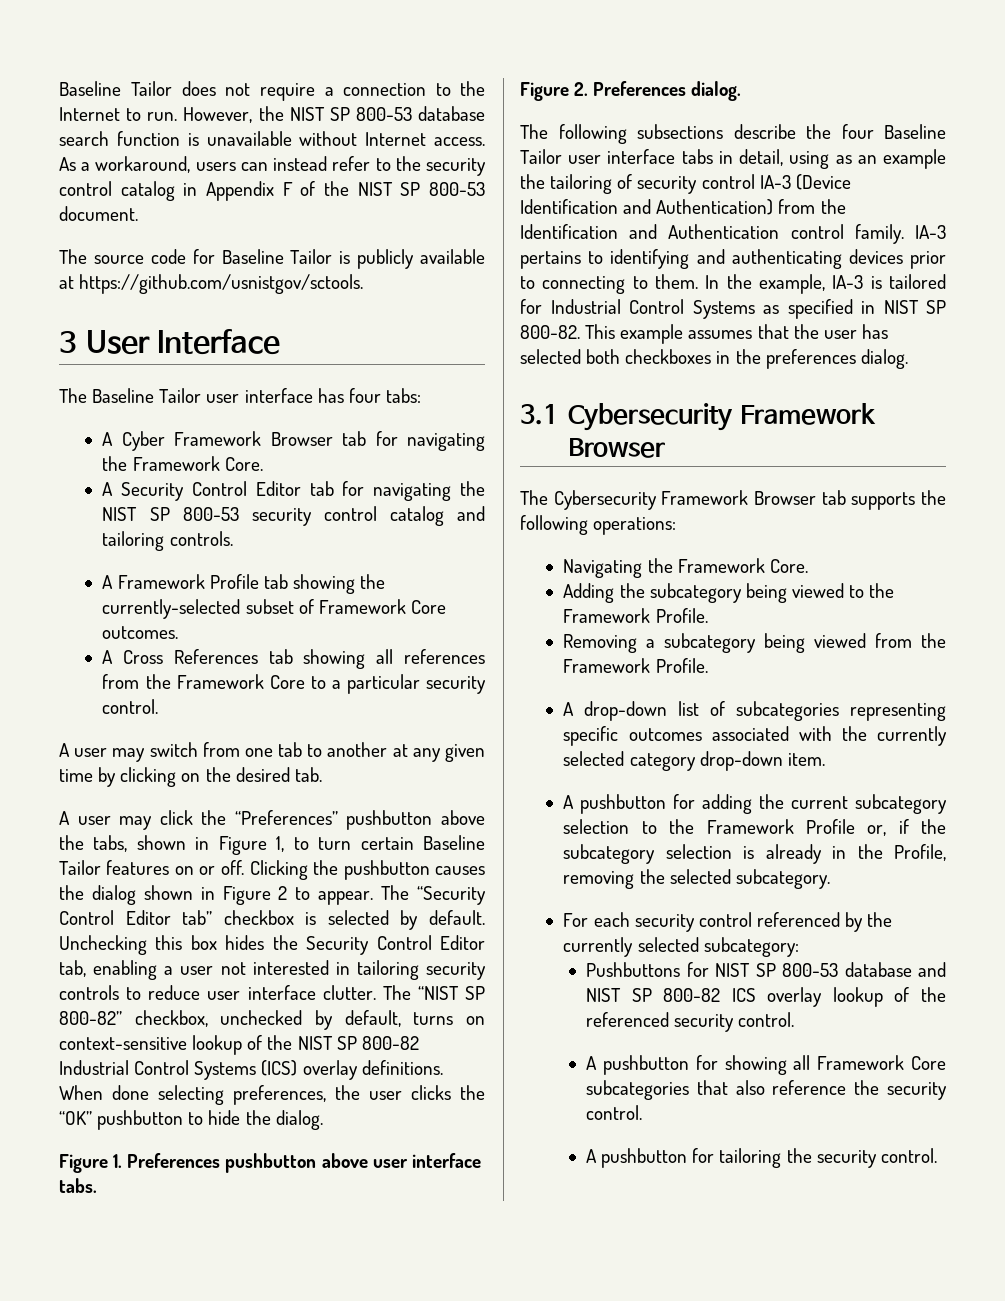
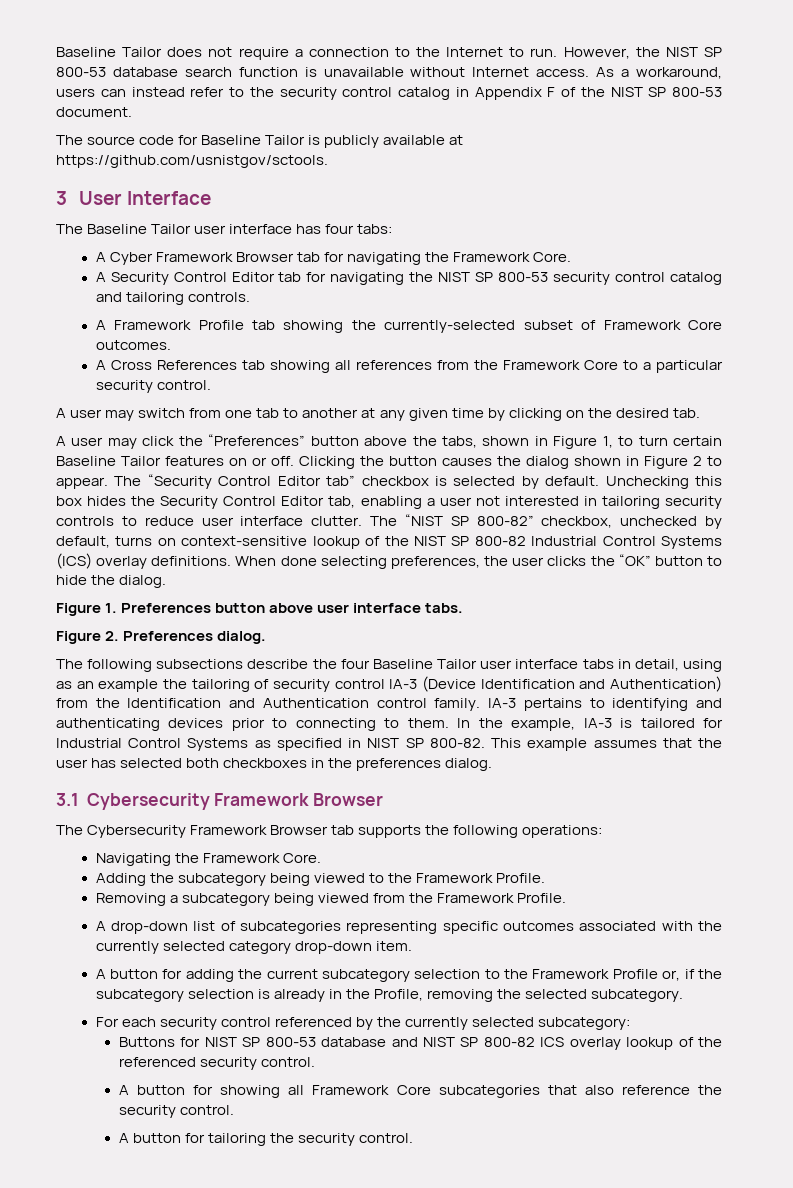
[346,810,433,830] pushbutton -> [310,436,359,446] button
[343,860,430,880] pushbutton -> [389,456,437,466] button
[97,1110,184,1130] pushbutton -> [654,556,703,566] button
[225,1153,317,1173] pushbutton -> [215,603,266,613] button
[580,794,667,814] pushbutton -> [110,969,159,979] button
[585,962,680,977] Pushbuttons -> [118,1037,175,1047] Buttons
[602,1055,689,1075] pushbutton -> [136,1085,185,1095] button
[601,1148,688,1168] pushbutton -> [132,1133,181,1143] button

